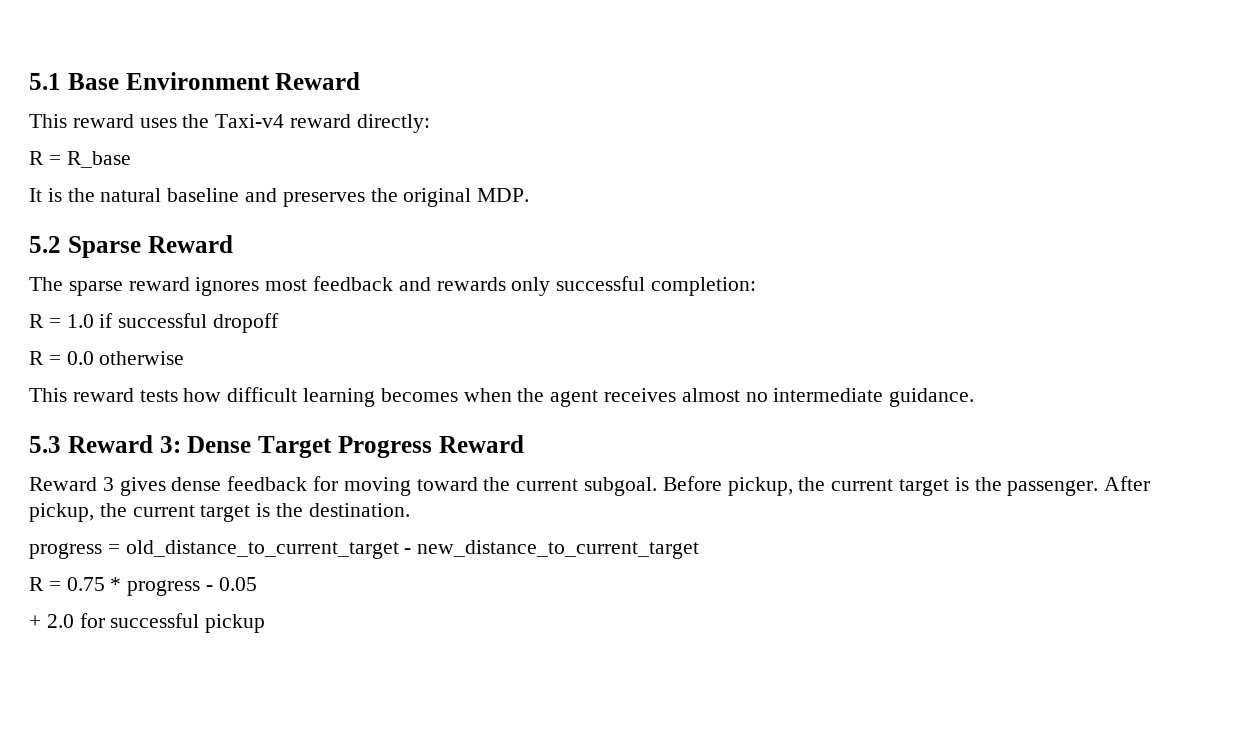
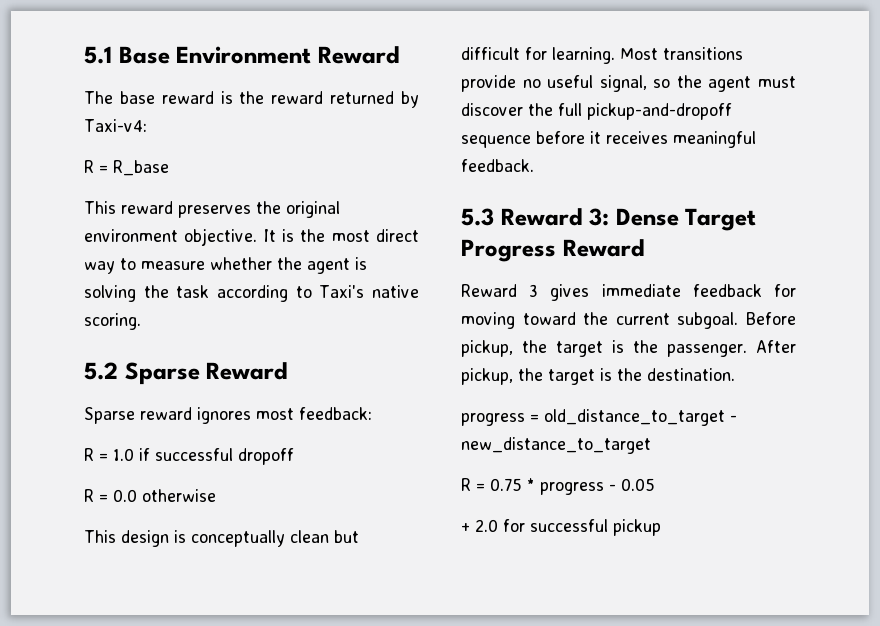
[29,114,430,133] [29,151,131,168] [29,188,530,207] This reward uses the Taxi-v4 reward directly: // R = R_base // It is the natural baseline and preserves the original MDP. -> [84,91,419,108] [84,119,147,132] [84,160,169,176] [84,201,340,218] [84,228,419,246] [84,257,367,274] [84,285,419,302] [84,313,141,330] The base reward is the reward returned by Taxi-v4: // R = R_base // This reward preserves the original environment objective. It is the most direct way to measure whether the agent is solving the task according to Taxi's native scoring.
[29,277,123,296] The sparse -> [84,407,135,424] Sparse
[313,276,757,296] feedback and rewards only successful completion: -> [299,407,372,420] feedback:
[72,387,975,407] reward tests how difficult learning becomes when the agent receives almost no intermediate guidance. -> [121,530,359,547] [461,47,743,64] [461,75,796,92] [461,103,732,120] [461,131,756,148] [461,159,534,172] design is conceptually clean but difficult for learning. Most transitions provide no useful signal, so the agent must discover the full pickup-and-dropoff sequence before it receives meaningful feedback.
[171,477,222,491] dense -> [601,284,681,297] immediate
[831,479,894,491] current -> (547, 346) none
[132,505,195,517] current -> (543, 374) none
[125,540,700,559] old_distance_to_current_target - new_distance_to_current_target -> [544,409,737,426] [461,437,651,454] old_distance_to_target - new_distance_to_target

